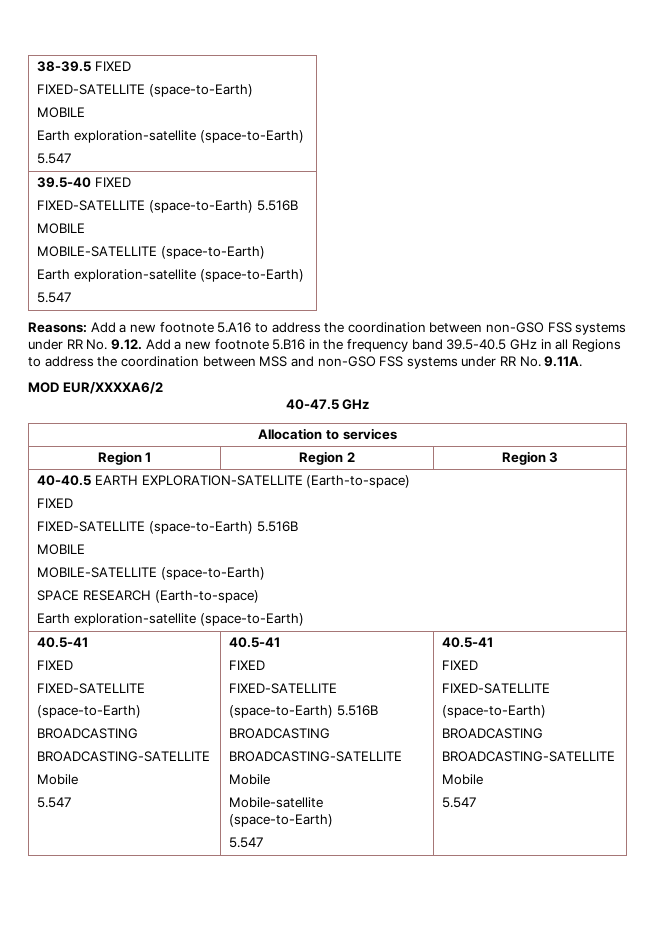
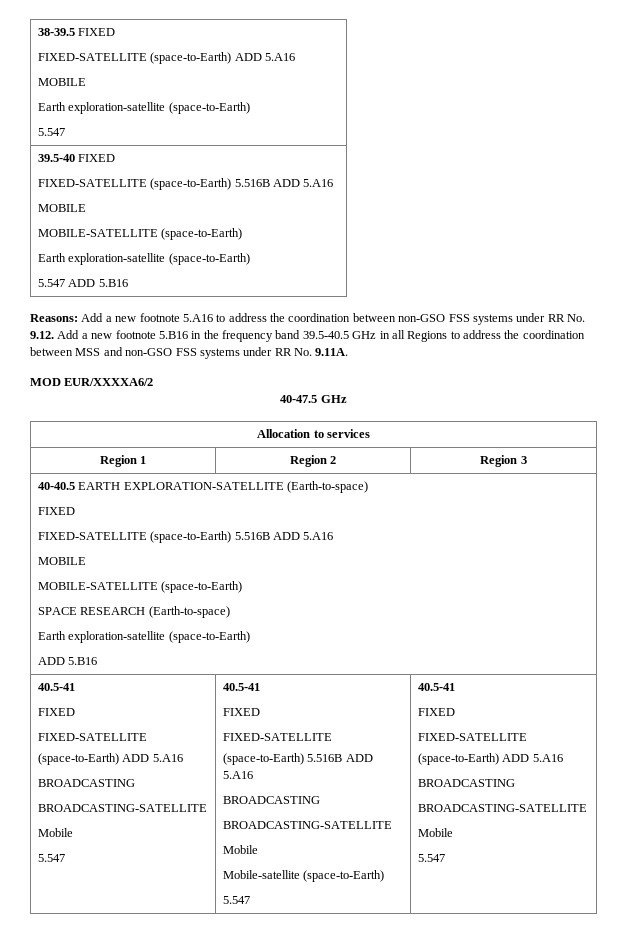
(254, 90) none -> [234,53,296,61] ADD 5.A16
(298, 205) none -> [273,179,334,187] ADD 5.A16
(72, 297) none -> [68,279,128,287] ADD 5.B16
(298, 526) none -> [273,532,334,540] ADD 5.A16
[37,637,89,648] [37,660,74,670] [37,683,146,694] [37,705,142,718] // 40.5-41 // FIXED // FIXED-SATELLITE // (space-to-Earth) -> [37,657,98,665] [37,683,75,691] [37,708,75,716] [37,733,147,741] [37,753,183,765] // ADD 5.B16 // 40.5-41 // FIXED // FIXED-SATELLITE // (space-to-Earth) ADD 5.A16
(379, 710) none -> [345,754,373,762] [222,771,253,779] ADD 5.A16
(547, 711) none -> [502,754,563,762] ADD 5.A16

